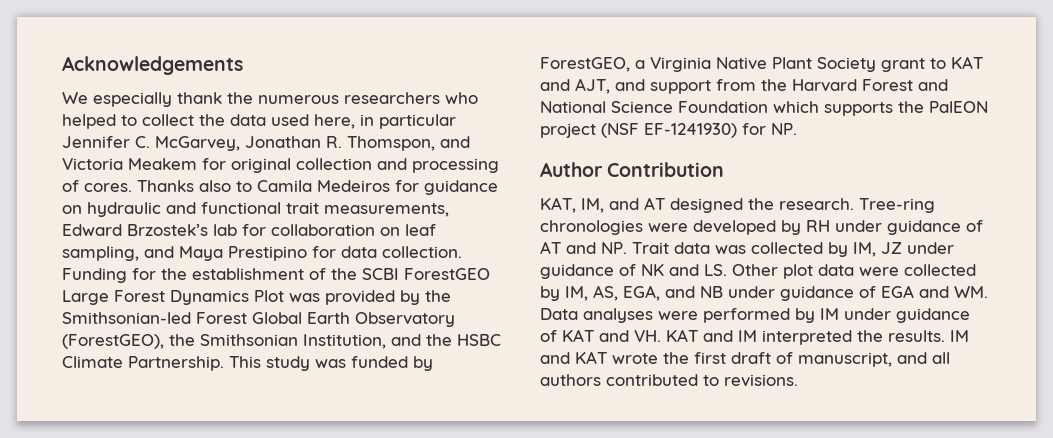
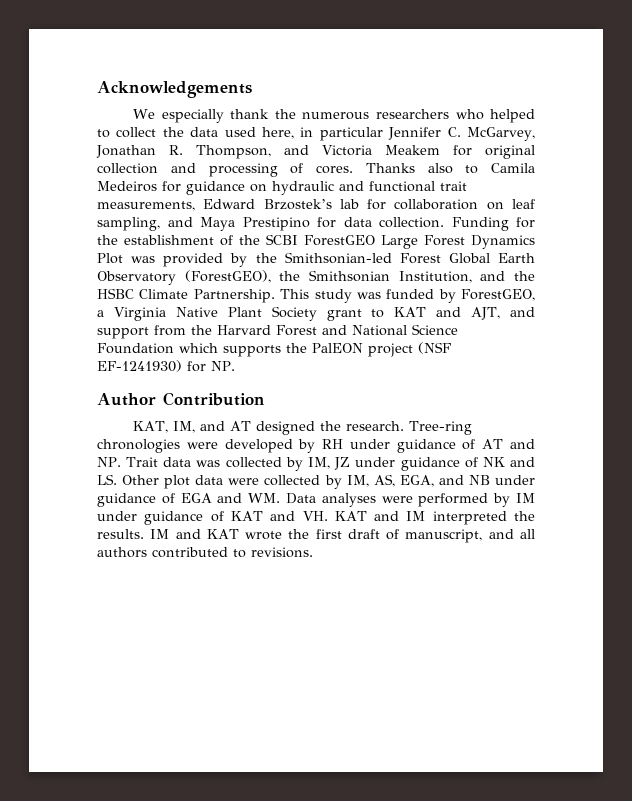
[347,136,435,151] Thomspon, -> [196,145,271,159] Thompson,

